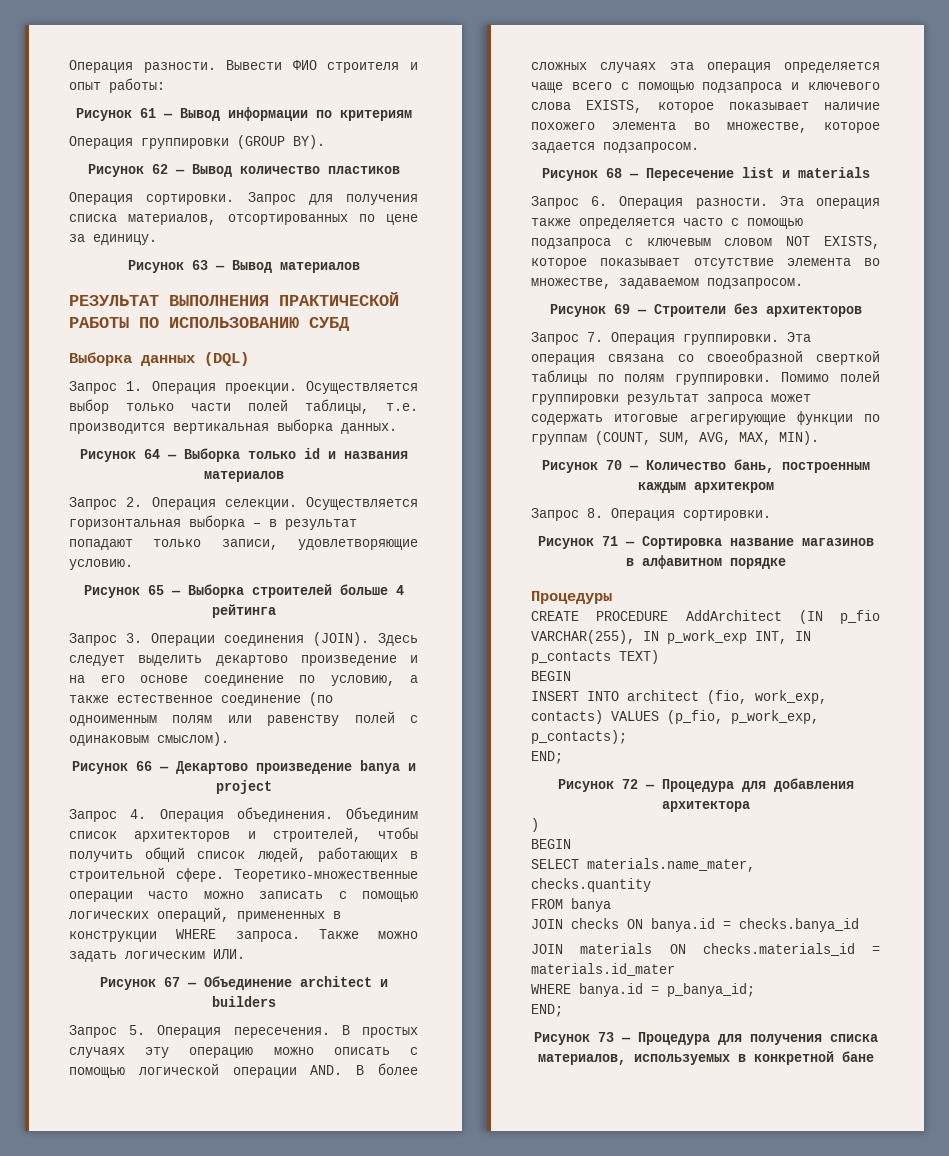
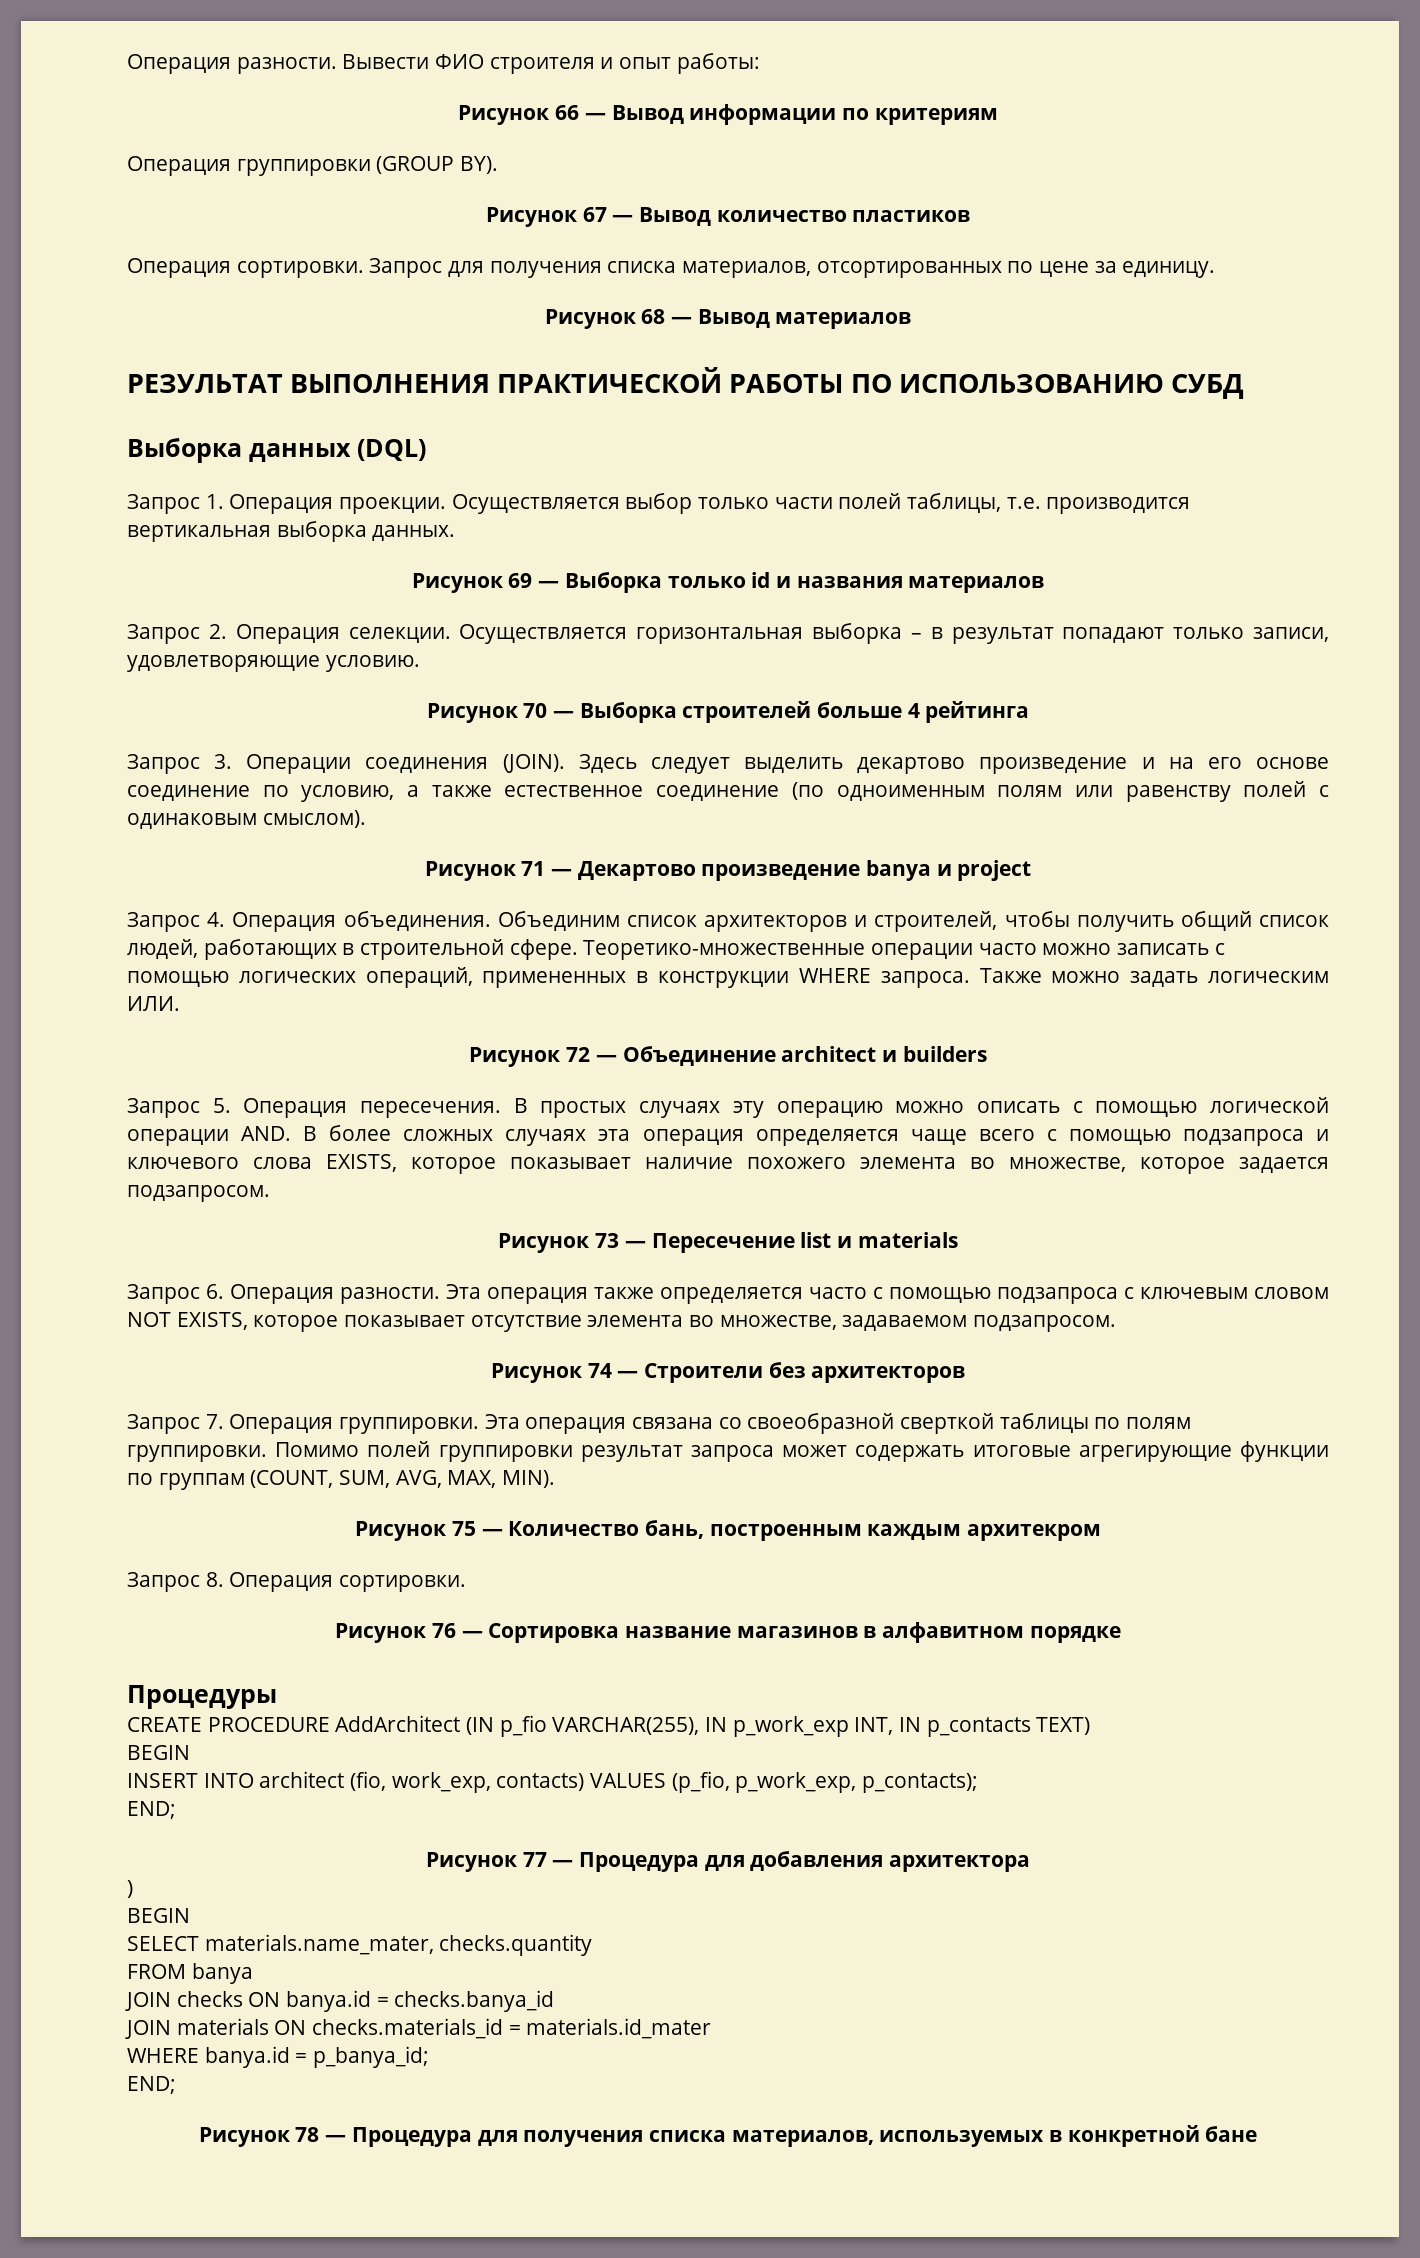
[139,108,156,118] 61 -> [555,105,580,120] 66
[151,164,168,174] 62 -> [582,207,607,222] 67
[191,260,208,270] 63 -> [641,309,666,324] 68
[143,449,160,459] 64 -> [508,573,533,588] 69
[147,585,164,595] 65 -> [523,703,548,718] 70
[135,761,152,771] 66 -> [521,861,546,876] 71
[163,977,180,987] 67 -> [566,1047,591,1062] 72
[605,168,622,178] 68 -> [595,1233,620,1248] 73
[613,304,630,314] 69 -> [587,1363,612,1378] 74
[605,460,622,470] 70 -> [451,1521,476,1536] 75
[601,536,618,546] 71 -> [431,1623,456,1638] 76
[621,779,638,789] 72 -> [522,1852,547,1867] 77
[597,1032,614,1042] 73 -> [295,2127,320,2142] 78

